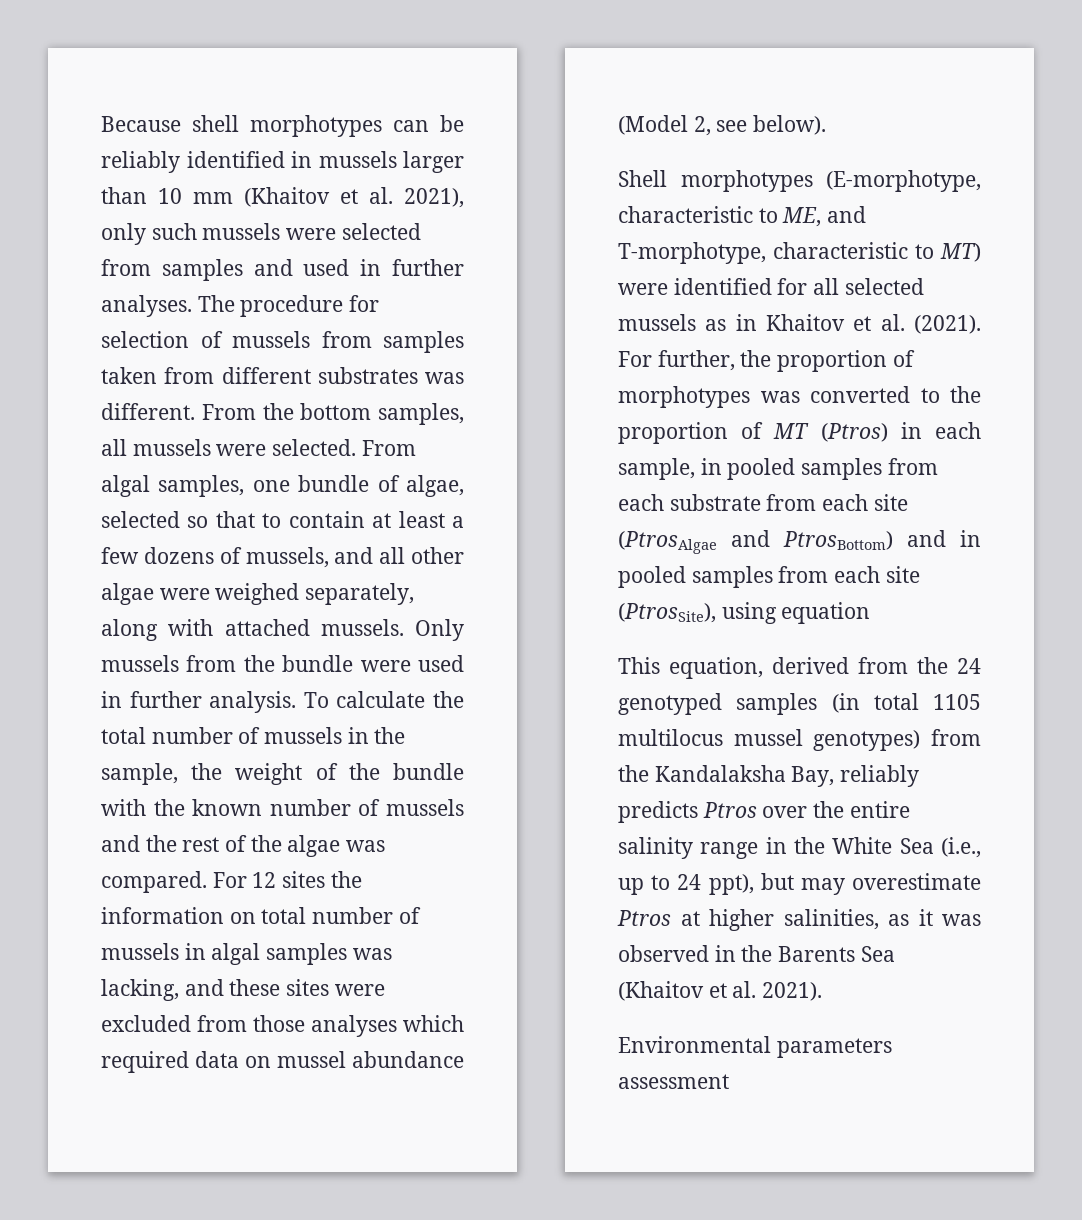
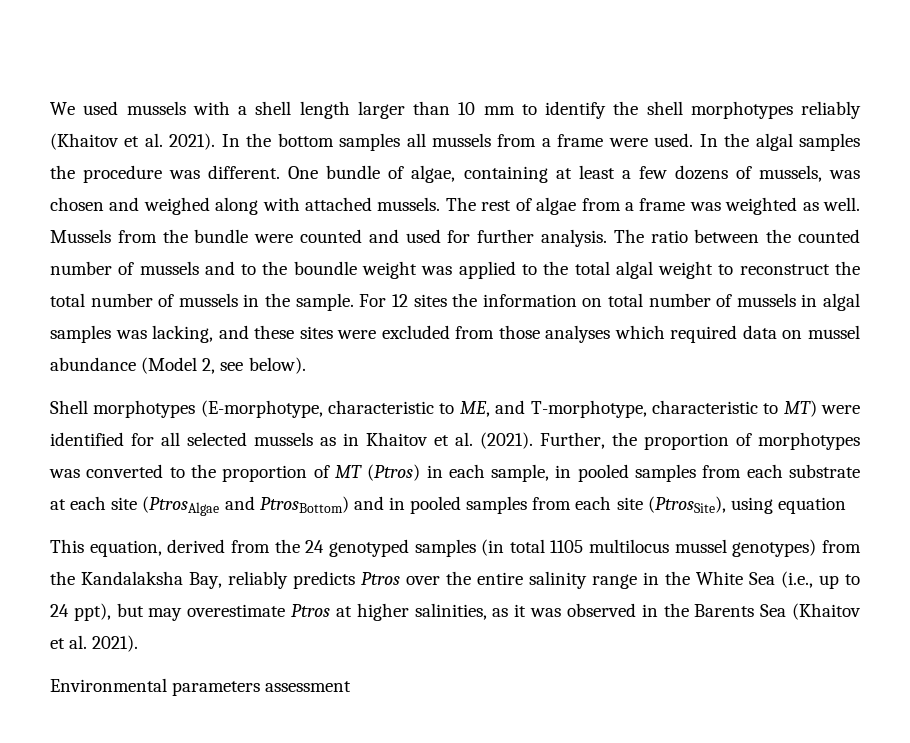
[101,115,464,137] [101,151,464,173] [101,187,464,208] [101,223,421,245] [101,259,464,281] [101,295,380,317] [101,331,464,353] [101,367,464,384] [101,403,464,425] [101,439,416,456] [101,475,464,497] [101,511,365,528] Because shell morphotypes can be reliably identified in mussels larger than 10 mm (Khaitov et al. 2021), only such mussels were selected from samples and used in further analyses. The procedure for selection of mussels from samples taken from different substrates was different. From the bottom samples, all mussels were selected. From algal samples, one bundle of algae, selected so that to contain -> [50,101,861,119] [50,133,861,151] [50,165,548,183] We used mussels with a shell length larger than 10 mm to identify the shell morphotypes reliably (Khaitov et al. 2021). In the bottom samples all mussels from a frame were used. In the algal samples the procedure was different. One bundle of algae, containing
[334,547,464,564] [101,583,415,605] [101,619,464,641] [101,655,464,672] [101,691,426,713] and all other algae were weighed separately, along with attached mussels. Only mussels from the bundle were used in further analysis. To calculate -> [829,170,860,179] [50,197,860,215] [50,229,860,247] [50,261,830,279] was chosen and weighed along with attached mussels. The rest of algae from a frame was weighted as well. Mussels from the bundle were counted and used for further analysis. The ratio between the counted number of mussels and to the boundle weight was applied to the total algal weight to reconstruct
[101,763,464,785] [101,799,464,816] [101,835,386,857] [101,871,207,893] sample, the weight of the bundle with the known number of mussels and the rest of the algae was compared. -> [295,293,354,311] sample.
[618,350,735,371] For further, -> [540,432,605,449] Further,
[766,494,817,511] from -> [50,499,66,510] at

